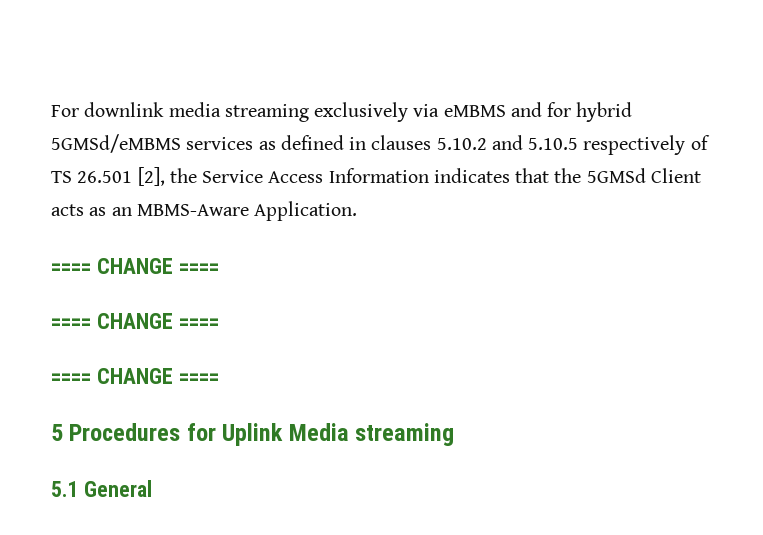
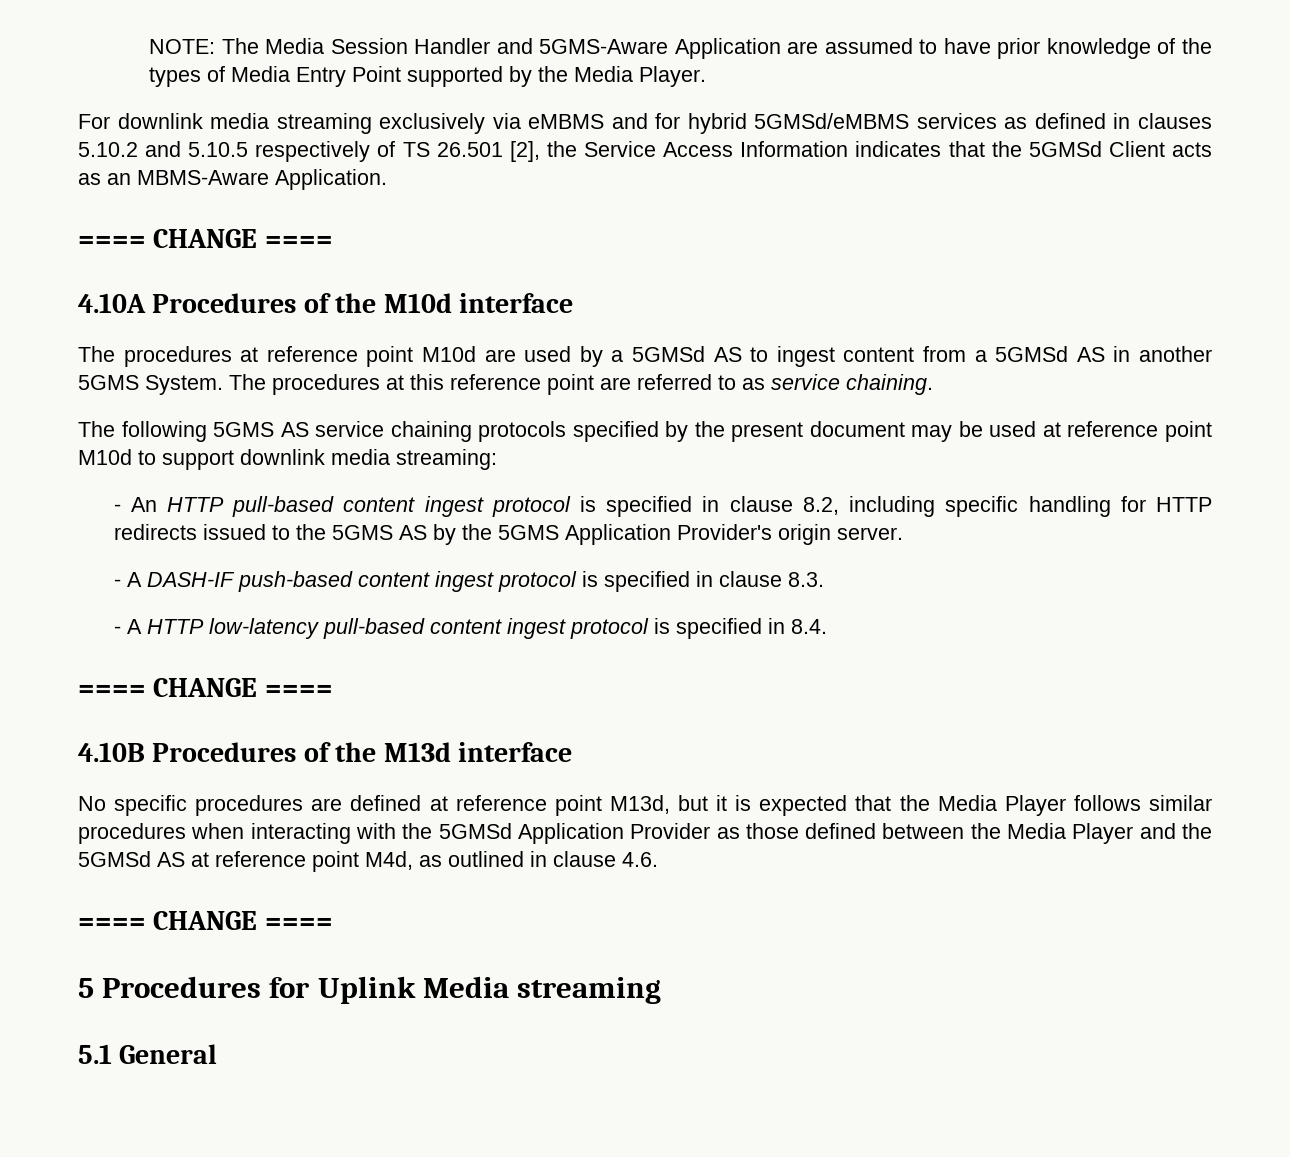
(51, 111) none -> [149,38,1213,59] [149,66,707,87] NOTE: The Media Session Handler and 5GMS-Aware Application are assumed to have prior knowledge of the types of Media Entry Point supported by the Media Player. //
[51,313,219,329] ==== CHANGE ==== -> [78,293,574,313] [78,346,1212,367] [78,374,933,395] [78,421,1212,442] [78,449,497,470] [113,496,1212,517] [113,524,903,545] [113,571,824,592] [113,618,827,639] [78,678,333,697] [78,742,573,762] [78,795,1212,816] [78,823,1212,844] [78,851,658,872] 4.10A Procedures of the M10d interface // The procedures at reference point M10d are used by a 5GMSd AS to ingest content from a 5GMSd AS in another 5GMS System. The procedures at this reference point are referred to as service chaining. // The following 5GMS AS service chaining protocols specified by the present document may be used at reference point M10d to support downlink media streaming: // - An HTTP pull-based content ingest protocol is specified in clause 8.2, including specific handling for HTTP redirects issued to the 5GMS AS by the 5GMS Application Provider's origin server. // - A DASH-IF push-based content ingest protocol is specified in clause 8.3. // - A HTTP low-latency pull-based content ingest protocol is specified in 8.4. // ==== CHANGE ==== // 4.10B Procedures of the M13d interface // No specific procedures are defined at reference point M13d, but it is expected that the Media Player follows similar procedures when interacting with the 5GMSd Application Provider as those defined between the Media Player and the 5GMSd AS at reference point M4d, as outlined in clause 4.6.

